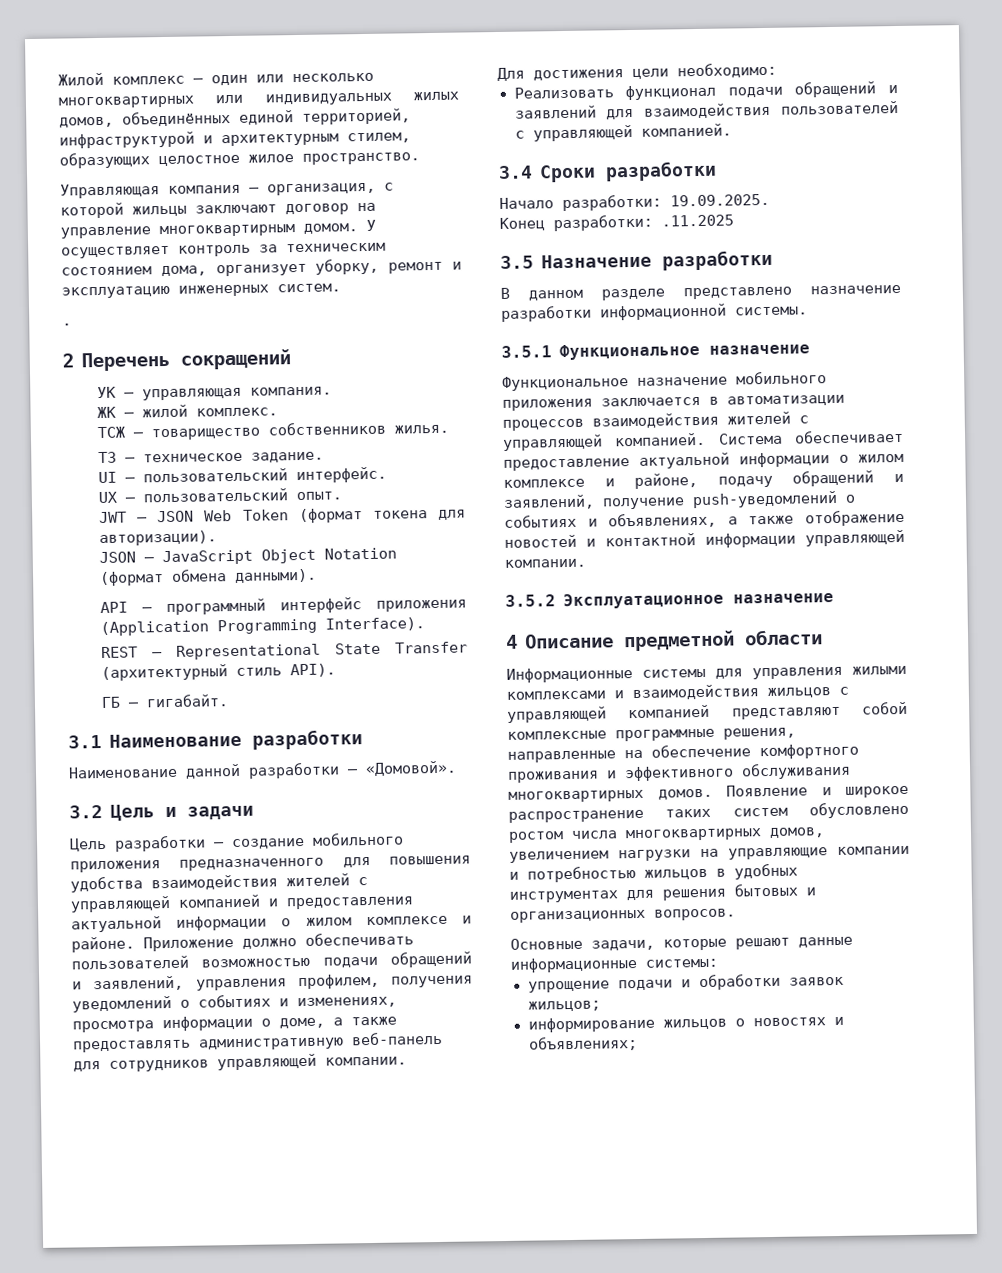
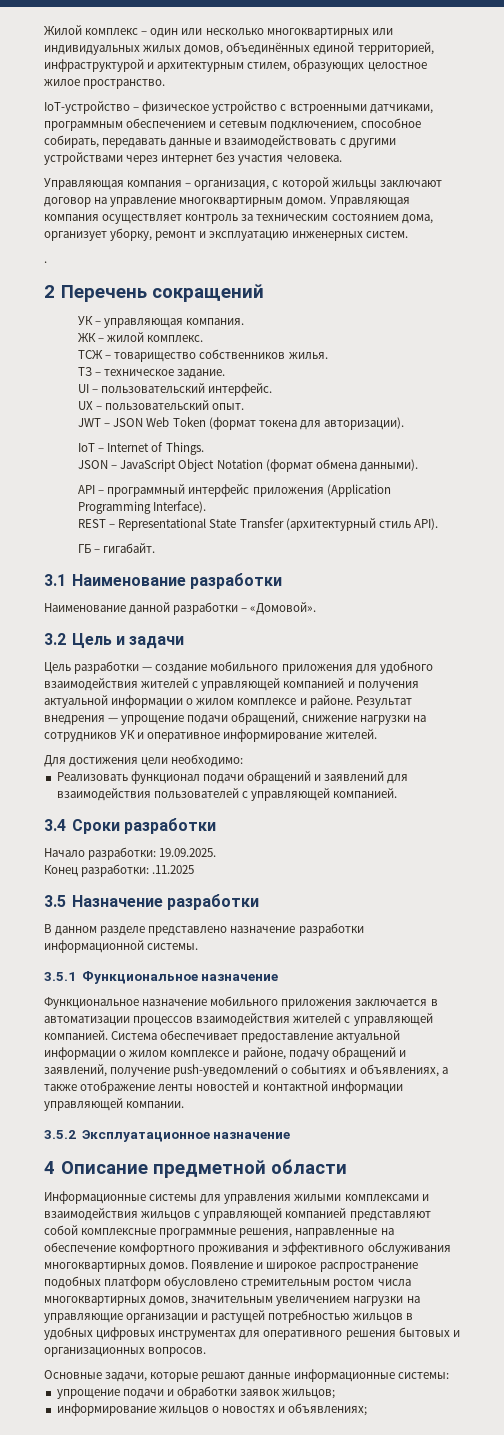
(420, 158) none -> [44,101,433,114] [44,118,421,131] [44,135,396,148] [44,152,342,165] // IoT-устройство – физическое устройство с встроенными датчиками, программным обеспечением и сетевым подключением, способное собирать, передавать данные и взаимодействовать с другими устройствами через интернет без участия человека.
[366,219,376,231] У -> [329,195,410,207] [44,214,99,221] Управляющая компания
(217, 538) none -> [78,442,204,455] // IoT – Internet of Things.
[179,855,471,871] [70,876,143,893] предназначенного для повышения удобства -> [355,661,433,674] для удобного
[286,896,414,910] предоставления -> [357,681,419,691] получения
[143,932,414,952] [71,951,472,970] [72,973,473,992] [72,994,397,1013] [72,1015,397,1033] [73,1031,443,1053] [73,1053,407,1072] Приложение должно обеспечивать пользователей возможностью подачи обращений и заявлений, управления профилем, получения уведомлений о событиях и изменениях, просмотра информации о доме, а также предоставлять административную веб-панель для сотрудников управляющей компании. -> [355,696,412,708] [44,712,426,725] [44,729,377,742] Результат внедрения — упрощение подачи обращений, снижение нагрузки на сотрудников УК и оперативное информирование жителей.
(905, 518) none -> [158,1084,194,1091] ленты
[665,801,909,819] таких систем обусловлено -> [44,1276,331,1289] подобных платформ обусловлено стремительным
(825, 832) none -> [191,1296,274,1303] значительным
[837,845,910,855] [509,871,519,880] компании и -> [126,1310,266,1323] организации и растущей
(798, 871) none -> [96,1327,156,1340] цифровых
(654, 895) none -> [263,1330,343,1340] оперативного

